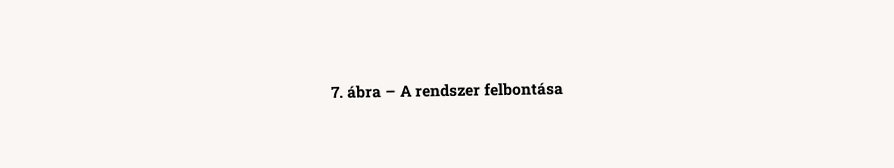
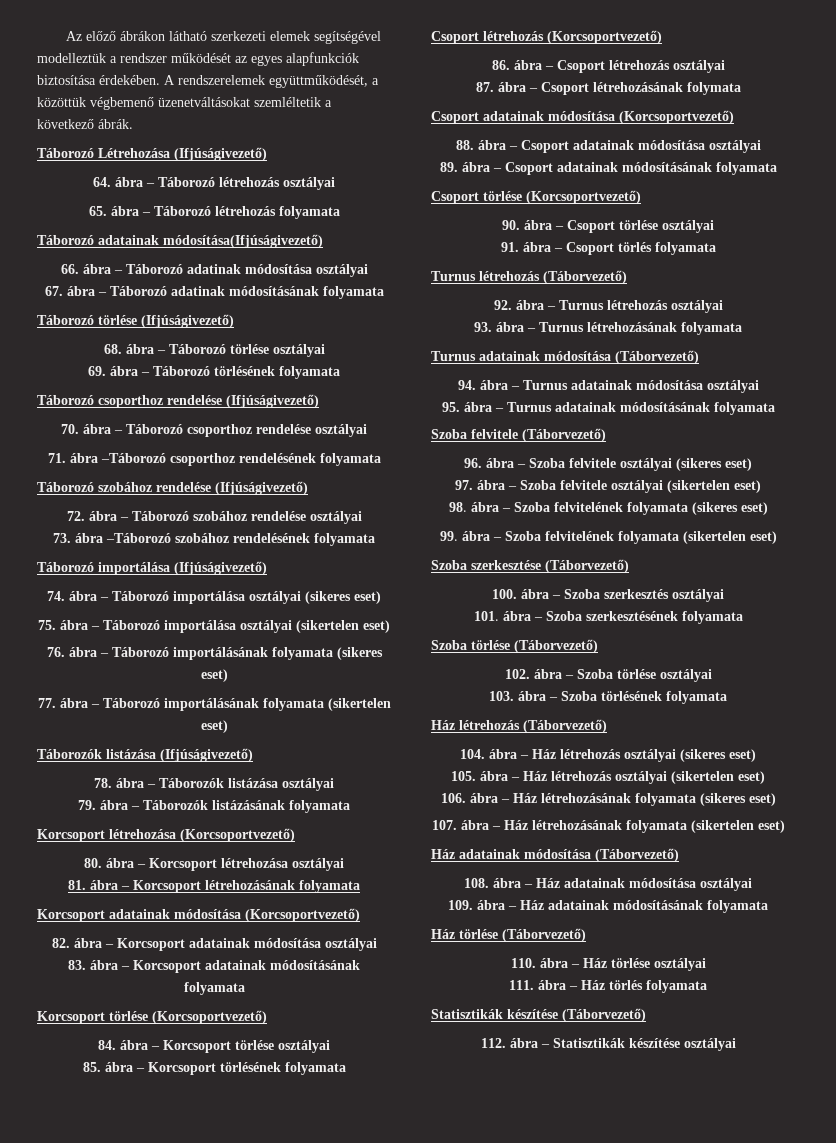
[331,82,564,99] 7. ábra – A rendszer felbontása -> [65,31,381,44] [37,52,359,66] [37,75,379,88] [37,97,332,110] [37,119,133,129] [37,147,267,161] [93,177,335,190] [88,206,340,219] [37,234,323,248] [60,264,368,277] [44,286,384,299] [37,314,234,328] [103,344,325,357] [88,366,340,379] [37,394,319,408] [61,424,367,437] [47,453,381,466] [37,481,308,495] [66,511,362,524] [53,533,375,546] [37,561,267,575] [47,591,381,604] [38,620,390,633] [46,647,383,660] [200,669,228,682] [37,698,391,711] [200,720,228,733] [37,748,253,762] [94,778,334,791] [78,800,350,813] [37,828,295,842] [84,858,344,871] [68,880,360,893] [37,908,360,922] [51,938,377,951] [68,960,360,973] [183,982,245,995] [37,1010,267,1024] [98,1040,330,1053] [82,1062,346,1075] [431,30,662,44] [491,60,725,73] [475,82,741,95] [431,110,734,124] [455,140,761,153] [439,162,777,175] [431,190,641,204] [502,220,714,233] [500,242,716,255] [431,270,627,284] [493,300,723,313] [474,322,742,335] [431,350,699,364] [457,380,759,393] [441,402,775,415] [431,428,606,442] [464,458,752,471] [455,480,761,493] [448,502,768,515] [439,531,777,544] [431,559,629,573] [492,589,724,602] [473,611,743,624] [431,639,598,653] [504,669,712,682] [489,691,727,704] [431,719,607,733] [460,749,756,762] [451,771,765,784] [440,793,776,806] [431,820,785,833] [431,848,679,862] [464,878,752,891] [448,900,768,913] [431,928,586,942] [510,958,706,971] [509,980,707,993] [431,1008,646,1022] [480,1038,736,1051] Az előző ábrákon látható szerkezeti elemek segítségével modelleztük a rendszer működését az egyes alapfunkciók biztosítása érdekében. A rendszerelemek együttműködését, a közöttük végbemenő üzenetváltásokat szemléltetik a következő ábrák. // Táborozó Létrehozása (Ifjúságivezető) // 64. ábra – Táborozó létrehozás osztályai // 65. ábra – Táborozó létrehozás folyamata // Táborozó adatainak módosítása(Ifjúságivezető) // 66. ábra – Táborozó adatinak módosítása osztályai // 67. ábra – Táborozó adatinak módosításának folyamata // Táborozó törlése (Ifjúságivezető) // 68. ábra – Táborozó törlése osztályai // 69. ábra – Táborozó törlésének folyamata // Táborozó csoporthoz rendelése (Ifjúságivezető) // 70. ábra – Táborozó csoporthoz rendelése osztályai // 71. ábra –Táborozó csoporthoz rendelésének folyamata // Táborozó szobához rendelése (Ifjúságivezető) // 72. ábra – Táborozó szobához rendelése osztályai // 73. ábra –Táborozó szobához rendelésének folyamata // Táborozó importálása (Ifjúságivezető) // 74. ábra – Táborozó importálása osztályai (sikeres eset) // 75. ábra – Táborozó importálása osztályai (sikertelen eset) // 76. ábra – Táborozó importálásának folyamata (sikeres eset) // 77. ábra – Táborozó importálásának folyamata (sikertelen eset) // Táborozók listázása (Ifjúságivezető) // 78. ábra – Táborozók listázása osztályai // 79. ábra – Táborozók listázásának folyamata // Korcsoport létrehozása (Korcsoportvezető) // 80. ábra – Korcsoport létrehozása osztályai // 81. ábra – Korcsoport létrehozásának folyamata // Korcsoport adatainak módosítása (Korcsoportvezető) // 82. ábra – Korcsoport adatainak módosítása osztályai // 83. ábra – Korcsoport adatainak módosításának folyamata // Korcsoport törlése (Korcsoportvezető) // 84. ábra – Korcsoport törlése osztályai // 85. ábra – Korcsoport törlésének folyamata // Csoport létrehozás (Korcsoportvezető) // 86. ábra – Csoport létrehozás osztályai // 87. ábra – Csoport létrehozásának folymata // Csoport adatainak módosítása (Korcsoportvezető) // 88. ábra – Csoport adatainak módosítása osztályai // 89. ábra – Csoport adatainak módosításának folyamata // Csoport törlése (Korcsoportvezető) // 90. ábra – Csoport törlése osztályai // 91. ábra – Csoport törlés folyamata // Turnus létrehozás (Táborvezető) // 92. ábra – Turnus létrehozás osztályai // 93. ábra – Turnus létrehozásának folyamata // Turnus adatainak módosítása (Táborvezető) // 94. ábra – Turnus adatainak módosítása osztályai // 95. ábra – Turnus adatainak módosításának folyamata // Szoba felvitele (Táborvezető) // 96. ábra – Szoba felvitele osztályai (sikeres eset) // 97. ábra – Szoba felvitele osztályai (sikertelen eset) // 98. ábra – Szoba felvitelének folyamata (sikeres eset) // 99. ábra – Szoba felvitelének folyamata (sikertelen eset) // Szoba szerkesztése (Táborvezető) // 100. ábra – Szoba szerkesztés osztályai // 101. ábra – Szoba szerkesztésének folyamata // Szoba törlése (Táborvezető) // 102. ábra – Szoba törlése osztályai // 103. ábra – Szoba törlésének folyamata // Ház létrehozás (Táborvezető) // 104. ábra – Ház létrehozás osztályai (sikeres eset) // 105. ábra – Ház létrehozás osztályai (sikertelen eset) // 106. ábra – Ház létrehozásának folyamata (sikeres eset) // 107. ábra – Ház létrehozásának folyamata (sikertelen eset) // Ház adatainak módosítása (Táborvezető) // 108. ábra – Ház adatainak módosítása osztályai // 109. ábra – Ház adatainak módosításának folyamata // Ház törlése (Táborvezető) // 110. ábra – Ház törlése osztályai // 111. ábra – Ház törlés folyamata // Statisztikák készítése (Táborvezető) // 112. ábra – Statisztikák készítése osztályai

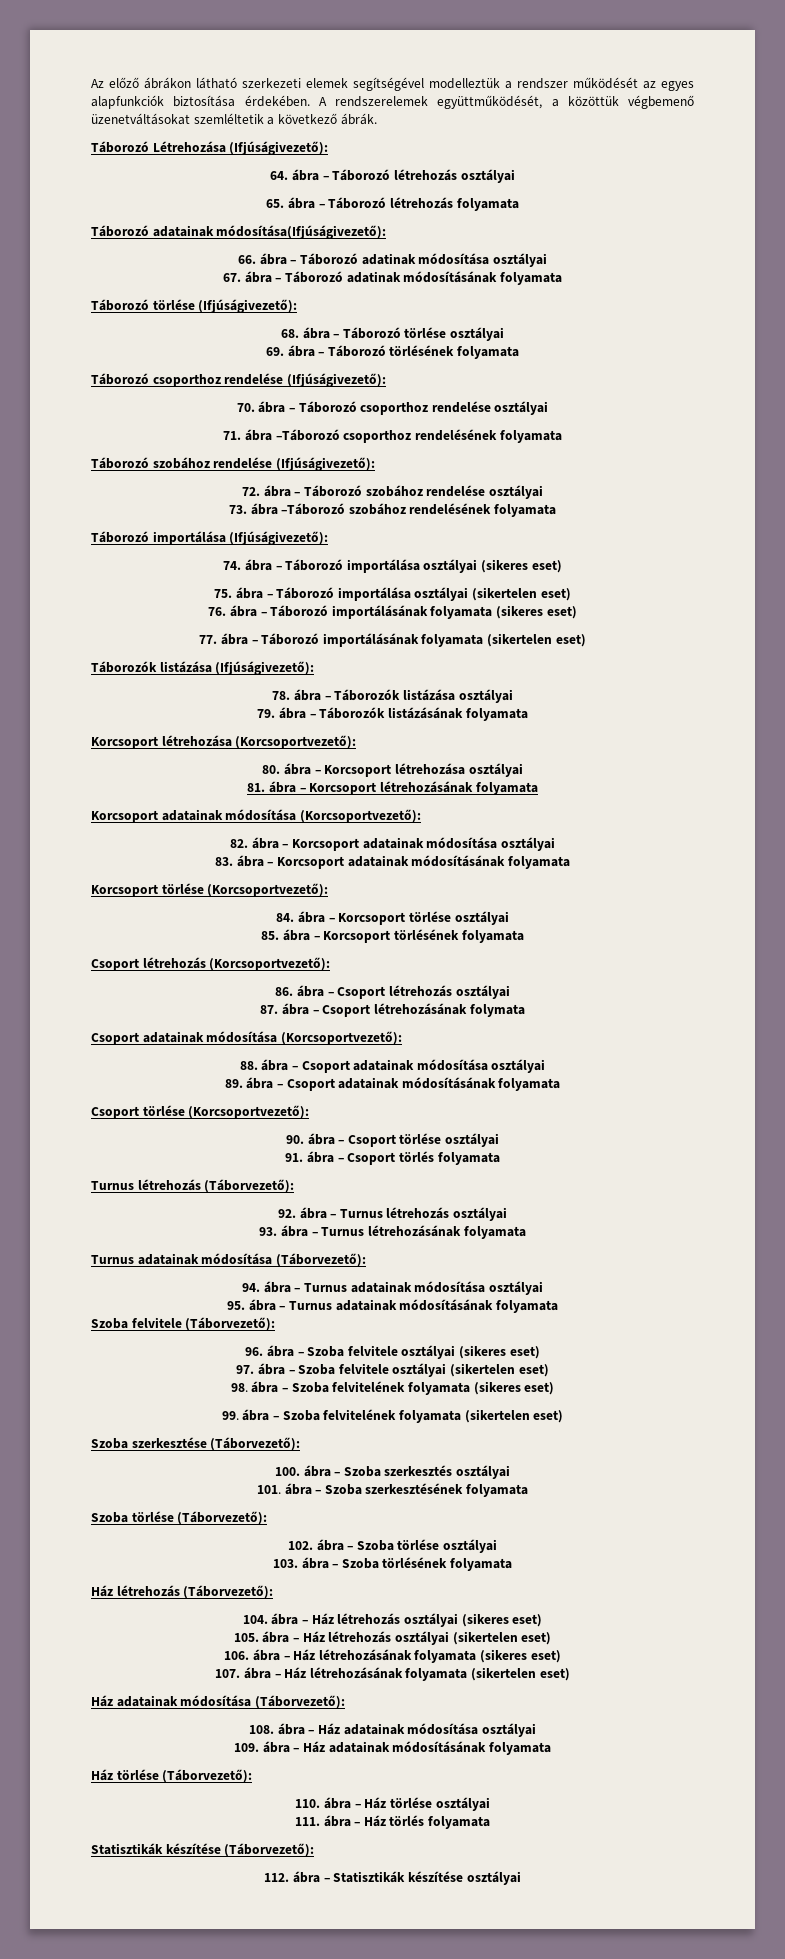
[174,147,267,161] (Ifjúságivezető) -> [229,141,329,155] (Ifjúságivezető):
[163,234,323,248] módosítása(Ifjúságivezető) -> [216,225,387,239] módosítása(Ifjúságivezető):
[141,314,234,328] (Ifjúságivezető) -> [198,299,298,313] (Ifjúságivezető):
[226,394,319,408] (Ifjúságivezető) -> [286,373,386,387] (Ifjúságivezető):
[215,481,308,495] (Ifjúságivezető) -> [275,457,375,471] (Ifjúságivezető):
[174,561,267,575] (Ifjúságivezető) -> [229,531,329,545] (Ifjúságivezető):
[160,748,253,762] (Ifjúságivezető) -> [215,661,315,675] (Ifjúságivezető):
[180,828,295,842] (Korcsoportvezető) -> [235,735,357,749] (Korcsoportvezető):
[245,908,360,922] (Korcsoportvezető) -> [299,809,421,823] (Korcsoportvezető):
[152,1010,267,1024] (Korcsoportvezető) -> [207,883,329,897] (Korcsoportvezető):
[547,30,662,44] (Korcsoportvezető) -> [209,957,331,971] (Korcsoportvezető):
[619,110,734,124] (Korcsoportvezető) -> [280,1031,402,1045] (Korcsoportvezető):
[526,190,641,204] (Korcsoportvezető) -> [188,1105,310,1119] (Korcsoportvezető):
[543,270,627,284] (Táborvezető) -> [204,1179,295,1193] (Táborvezető):
[615,350,699,364] (Táborvezető) -> [275,1253,366,1267] (Táborvezető):
[522,428,606,442] (Táborvezető) -> [185,1317,276,1331] (Táborvezető):
[545,559,629,573] (Táborvezető) -> [210,1437,301,1451] (Táborvezető):
[514,639,598,653] (Táborvezető) -> [177,1511,268,1525] (Táborvezető):
[523,719,607,733] (Táborvezető) -> [183,1585,274,1599] (Táborvezető):
[595,848,679,862] (Táborvezető) -> [254,1695,345,1709] (Táborvezető):
[502,928,586,942] (Táborvezető) -> [162,1769,253,1783] (Táborvezető):
[562,1008,646,1022] (Táborvezető) -> [224,1843,315,1857] (Táborvezető):

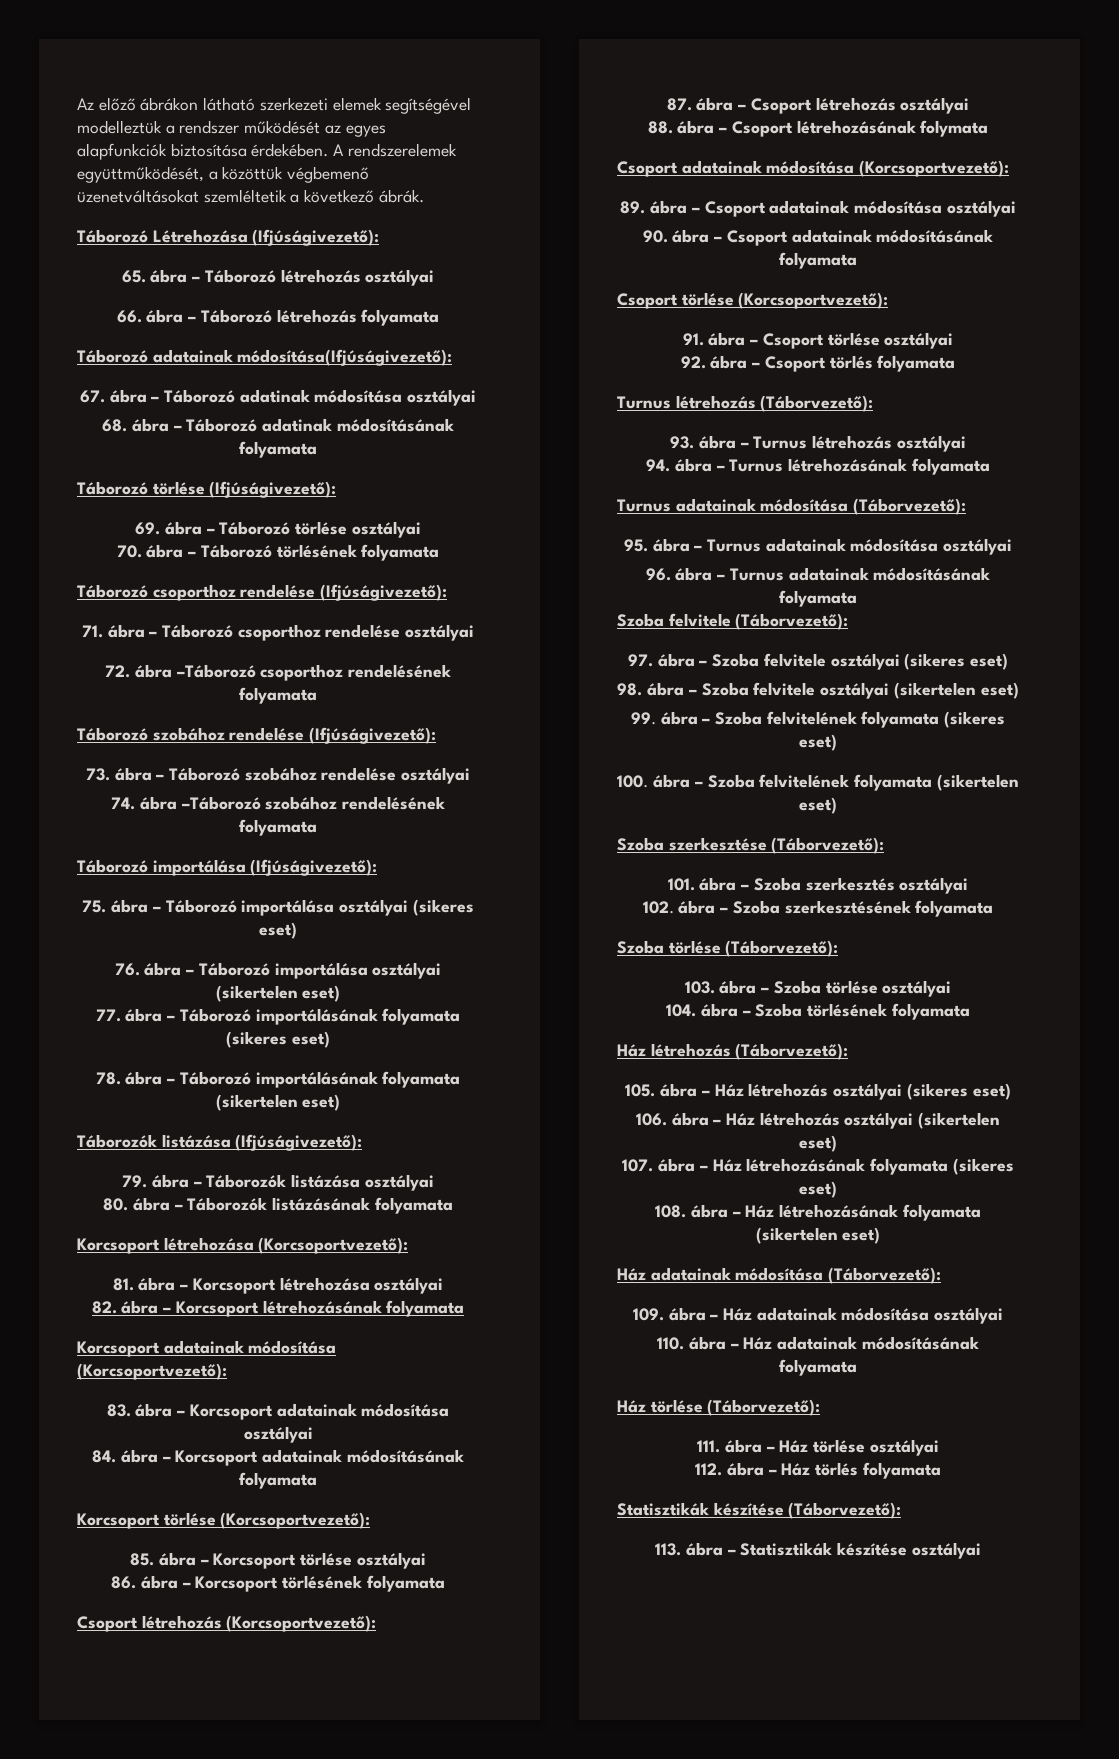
[270,171,289,180] 64. -> [121,270,146,283] 65.
[266,199,285,208] 65. -> [116,310,142,323] 66.
[238,255,257,264] 66. -> [79,390,105,403] 67.
[223,273,242,282] 67. -> [102,419,128,432] 68.
[280,329,299,338] 68. -> [135,522,161,535] 69.
[265,347,284,356] 69. -> [116,545,142,558] 70.
[236,403,255,412] 70. -> [81,625,103,638] 71.
[223,431,242,440] 71. -> [105,665,131,678] 72.
[242,487,261,496] 72. -> [85,768,110,781] 73.
[228,505,247,514] 73. -> [111,797,136,810] 74.
[223,561,242,570] 74. -> [82,900,107,913] 75.
[214,589,233,598] 75. -> [114,963,140,976] 76.
[208,607,227,616] 76. -> [95,1009,121,1022] 77.
[199,635,218,644] 77. -> [95,1072,121,1085] 78.
[272,691,291,700] 78. -> [122,1175,148,1188] 79.
[257,709,276,718] 79. -> [103,1198,129,1211] 80.
[262,765,281,774] 80. -> [112,1278,134,1291] 81.
[247,783,266,792] 81. -> [91,1301,117,1314] 82.
[230,839,249,848] 82. -> [106,1404,131,1417] 83.
[215,857,234,866] 83. -> [92,1450,117,1463] 84.
[276,913,295,922] 84. -> [130,1553,155,1566] 85.
[261,931,280,940] 85. -> [111,1576,137,1589] 86.
[275,987,294,996] 86. -> [666,98,692,111] 87.
[260,1005,279,1014] 87. -> [647,121,673,134] 88.
[239,1061,258,1070] 88. -> [620,201,646,214] 89.
[224,1079,243,1088] 89. -> [642,230,668,243] 90.
[285,1135,304,1144] 90. -> [682,333,704,346] 91.
[285,1153,304,1162] 91. -> [680,356,706,369] 92.
[277,1209,296,1218] 92. -> [670,436,695,449] 93.
[259,1227,278,1236] 93. -> [646,459,671,472] 94.
[242,1283,261,1292] 94. -> [623,539,648,552] 95.
[227,1301,246,1310] 95. -> [645,568,671,581] 96.
[245,1347,264,1356] 96. -> [627,654,653,667] 97.
[236,1365,255,1374] 97. -> [617,683,643,696] 98.
[230,1383,248,1392] 98. -> [630,712,656,725] 99.
[221,1411,239,1420] 99. -> [617,775,649,788] 100.
[274,1467,300,1476] 100. -> [667,878,695,891] 101.
[256,1485,281,1494] 101. -> [642,901,674,914] 102.
[287,1541,313,1550] 102. -> [684,981,715,994] 103.
[272,1559,298,1568] 103. -> [666,1004,697,1017] 104.
[242,1615,268,1624] 104. -> [625,1084,656,1097] 105.
[233,1633,259,1642] 105. -> [635,1113,667,1126] 106.
[224,1651,250,1660] 106. -> [622,1159,654,1172] 107.
[215,1669,241,1678] 107. -> [655,1205,687,1218] 108.
[249,1725,275,1734] 108. -> [632,1308,664,1321] 109.
[234,1743,260,1752] 109. -> [657,1337,685,1350] 110.
[295,1799,321,1808] 110. -> [697,1440,721,1453] 111.
[294,1817,320,1826] 111. -> [695,1463,723,1476] 112.
[264,1873,290,1882] 112. -> [655,1543,682,1556] 113.

